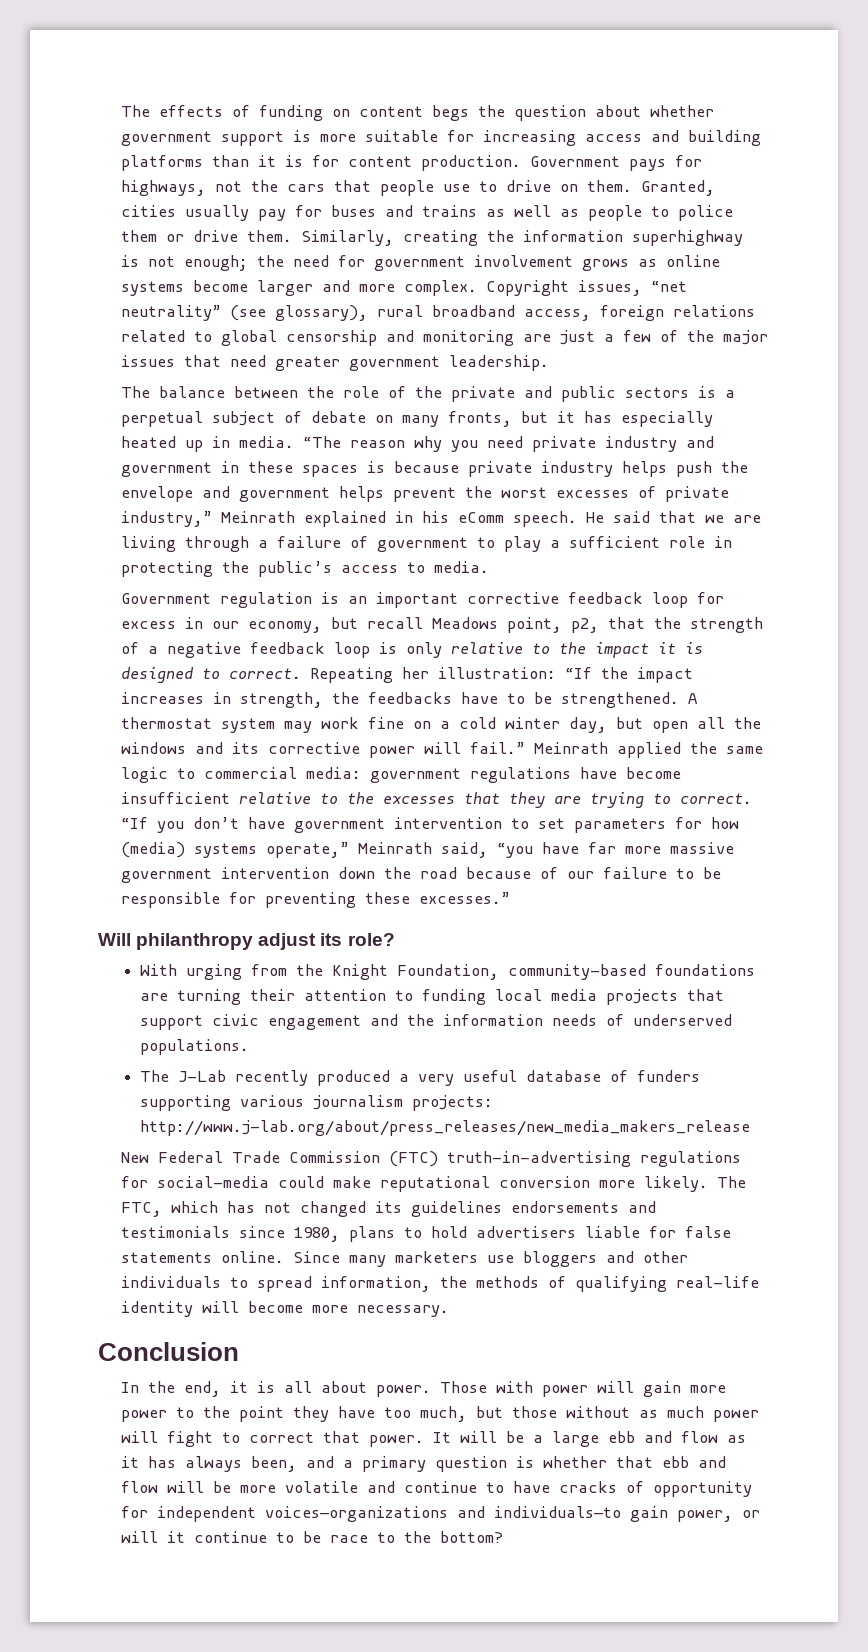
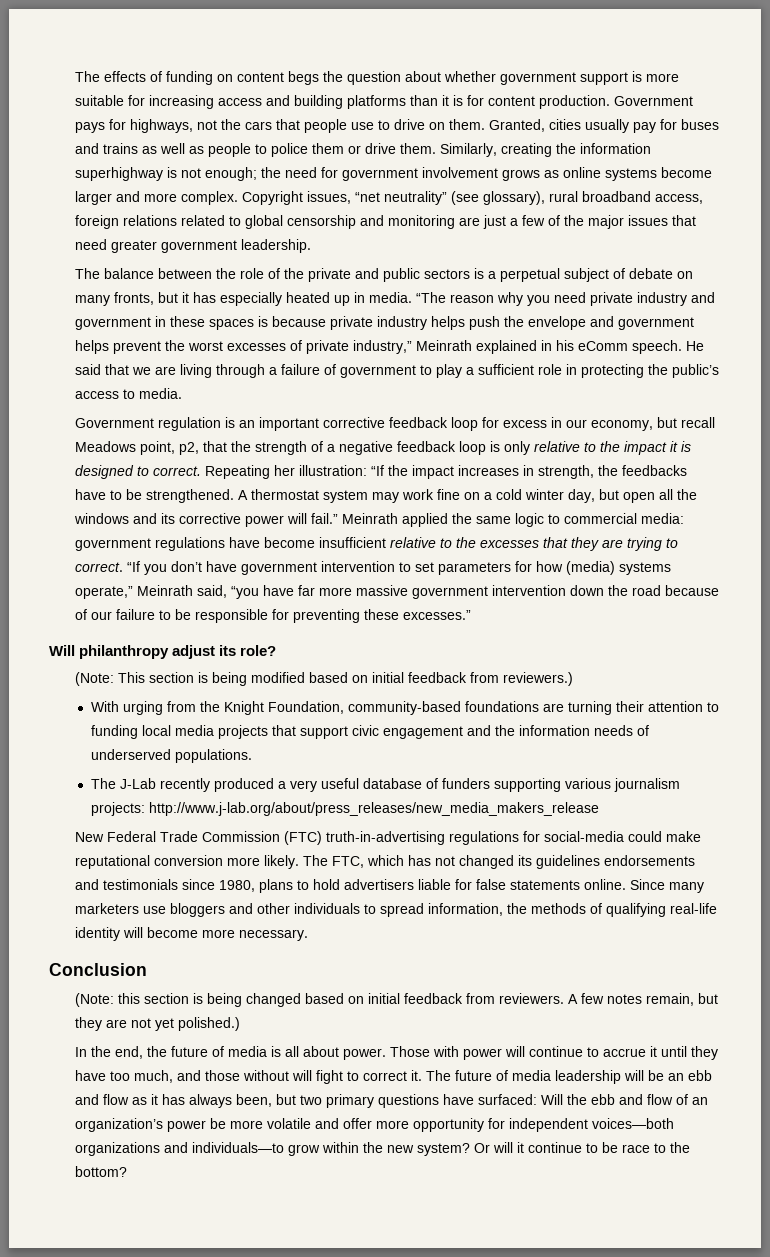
(395, 939) none -> [75,672,574,686] // (Note: This section is being modified based on initial feedback from reviewers.)
(239, 1351) none -> [75,993,719,1007] [75,1017,241,1031] // (Note: this section is being changed based on initial feedback from reviewers. A few notes remain, but they are not yet polished.)
[230,1381,249,1393] it -> [147,1046,268,1057] the future of media
[643,1381,727,1397] [121,1406,285,1422] gain more power to the point -> [529,1046,688,1057] continue to accrue it until
[476,1406,504,1418] but -> [177,1070,202,1081] and
[639,1406,760,1422] as much power -> (290, 1075) none
[323,1431,600,1447] that power. It will be a large -> [411,1070,685,1084] it. The future of media leadership will be an
[306,1456,727,1472] [121,1481,753,1497] [121,1506,761,1522] and a primary question is whether that ebb and flow will be more volatile and continue to have cracks of opportunity for independent voices—organizations and individuals—to gain power, or -> [276,1094,709,1108] [75,1118,675,1132] [75,1142,491,1156] but two primary questions have surfaced: Will the ebb and flow of an organization’s power be more volatile and offer more opportunity for independent voices—both organizations and individuals—to grow within the new system? Or

